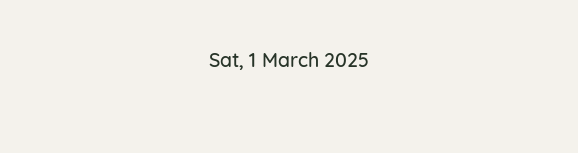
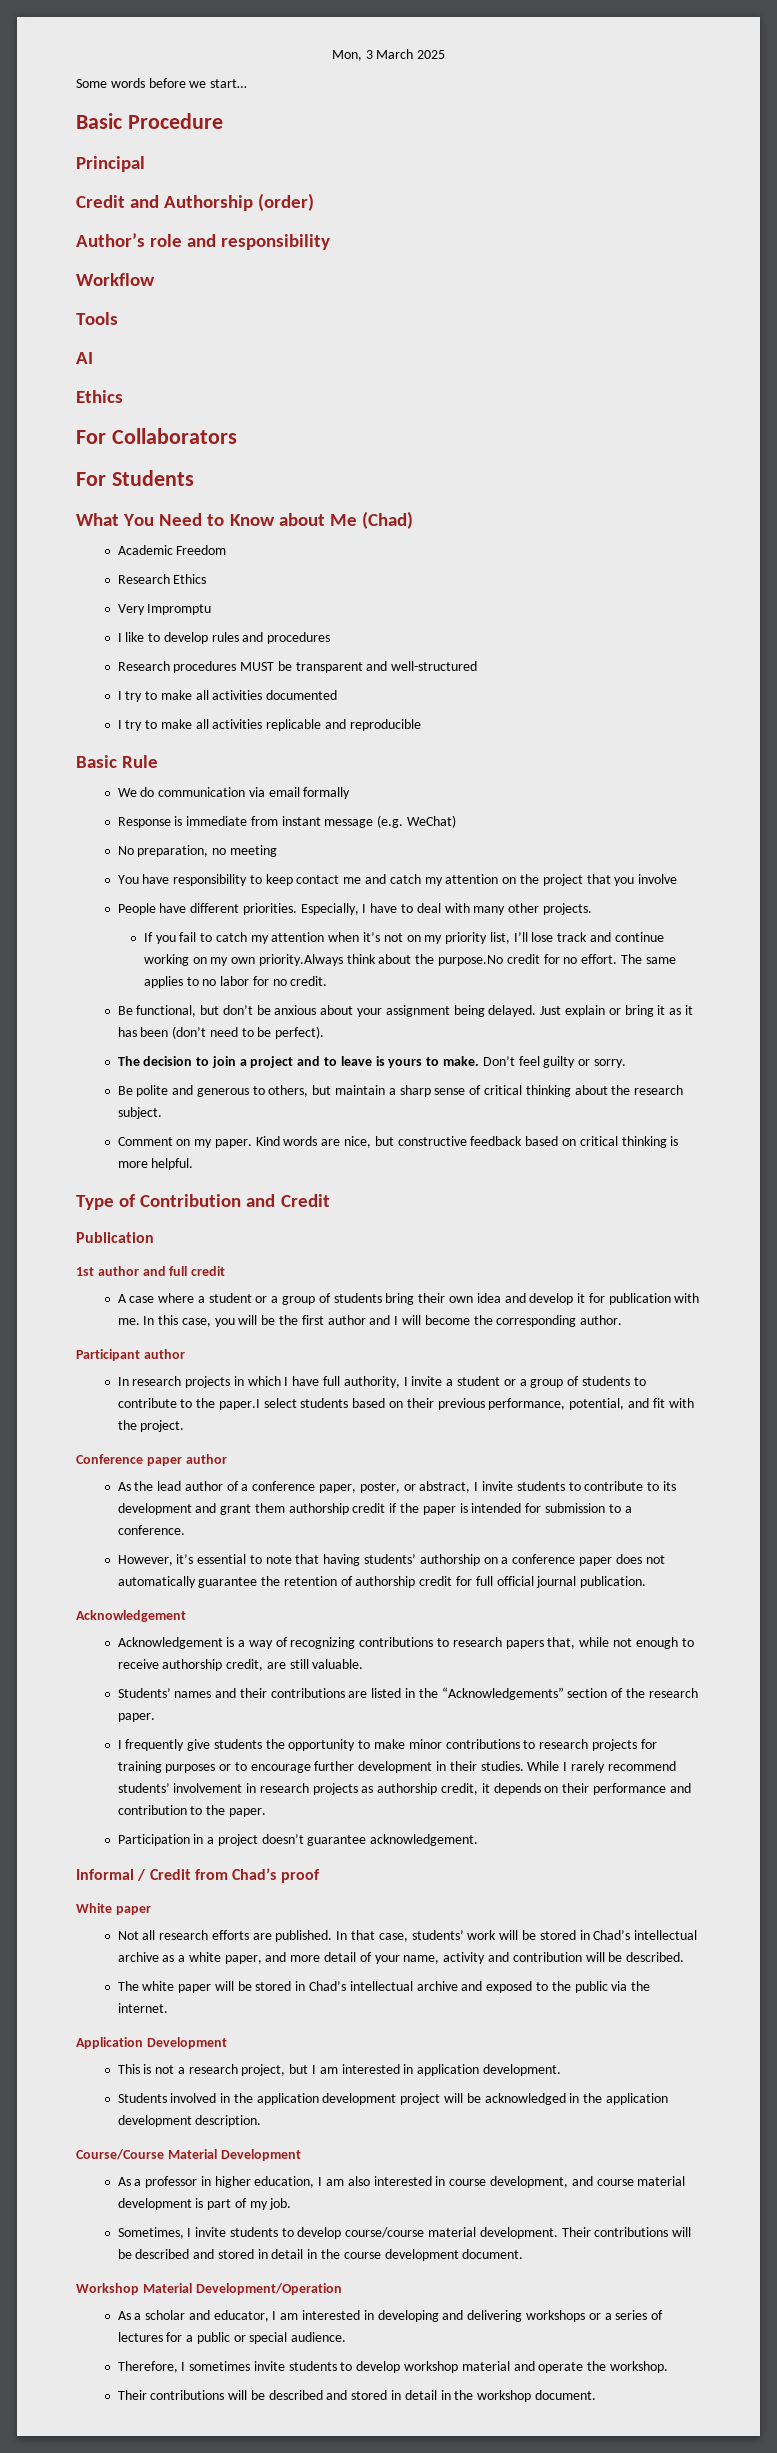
[209,53,257,70] Sat, 1 -> [331,50,373,61] Mon, 3
(369, 60) none -> [76,78,248,88] [76,113,223,129] [76,156,145,172] [76,193,315,211] [76,233,331,250] [76,273,155,286] [76,312,118,325] [76,352,93,364] [76,390,123,403] [76,428,237,444] [76,470,194,486] [76,511,413,529] [117,545,227,555] [117,574,207,584] [117,604,212,615] [117,632,331,644] [117,661,478,673] [117,690,338,702] [117,719,421,731] [76,755,159,768] [117,787,351,799] [117,815,457,828] [117,845,277,857] [117,874,678,886] [117,903,592,915] [143,932,664,944] [143,954,676,966] [143,976,328,988] [117,1005,693,1017] [117,1026,325,1039] [117,1056,626,1068] [117,1085,684,1097] [117,1107,162,1119] [117,1136,679,1148] [117,1158,194,1170] [76,1194,330,1210] [76,1232,154,1243] [76,1266,226,1276] [117,1293,700,1305] [117,1315,623,1327] [76,1349,185,1361] [117,1376,646,1388] [117,1398,694,1410] [117,1420,185,1432] [76,1454,227,1466] [117,1481,676,1493] [117,1503,632,1515] [117,1525,185,1535] [117,1554,665,1566] [117,1576,647,1588] [76,1610,186,1622] [117,1637,694,1649] [117,1659,364,1671] [117,1687,698,1700] [117,1713,155,1722] [117,1739,657,1751] [117,1761,676,1773] [117,1783,691,1795] [117,1805,266,1817] [117,1834,479,1846] [76,1868,320,1883] [76,1903,151,1915] [117,1930,698,1942] [117,1952,685,1964] [117,1981,651,1993] [117,2003,168,2013] [76,2037,227,2049] [117,2064,561,2076] [117,2093,668,2105] [117,2115,262,2127] [76,2149,301,2161] [117,2176,686,2188] [117,2198,292,2210] [117,2227,692,2239] [117,2249,524,2261] [76,2283,342,2295] [117,2310,664,2322] [117,2332,347,2344] [117,2361,668,2373] [117,2390,596,2402] // Some words before we start… // Basic Procedure // Principal // Credit and Authorship (order) // Author’s role and responsibility // Workflow // Tools // AI // Ethics // For Collaborators // For Students // What You Need to Know about Me (Chad) // Academic Freedom // Research Ethics // Very Impromptu // I like to develop rules and procedures // Research procedures MUST be transparent and well-structured // I try to make all activities documented // I try to make all activities replicable and reproducible // Basic Rule // We do communication via email formally // Response is immediate from instant message (e.g. WeChat) // No preparation, no meeting // You have responsibility to keep contact me and catch my attention on the project that you involve // People have different priorities. Especially, I have to deal with many other projects. // If you fail to catch my attention when it’s not on my priority list, I’ll lose track and continue working on my own priority.Always think about the purpose.No credit for no effort. The same applies to no labor for no credit. // Be functional, but don’t be anxious about your assignment being delayed. Just explain or bring it as it has been (don’t need to be perfect). // The decision to join a project and to leave is yours to make. Don’t feel guilty or sorry. // Be polite and generous to others, but maintain a sharp sense of critical thinking about the research subject. // Comment on my paper. Kind words are nice, but constructive feedback based on critical thinking is more helpful. // Type of Contribution and Credit // Publication // 1st author and full credit // A case where a student or a group of students bring their own idea and develop it for publication with me. In this case, you will be the first author and I will become the corresponding author. // Participant author // In research projects in which I have full authority, I invite a student or a group of students to contribute to the paper.I select students based on their previous performance, potential, and fit with the project. // Conference paper author // As the lead author of a conference paper, poster, or abstract, I invite students to contribute to its development and grant them authorship credit if the paper is intended for submission to a conference. // However, it’s essential to note that having students’ authorship on a conference paper does not automatically guarantee the retention of authorship credit for full official journal publication. // Acknowledgement // Acknowledgement is a way of recognizing contributions to research papers that, while not enough to receive authorship credit, are still valuable. // Students’ names and their contributions are listed in the “Acknowledgements” section of the research paper. // I frequently give students the opportunity to make minor contributions to research projects for training purposes or to encourage further development in their studies. While I rarely recommend students’ involvement in research projects as authorship credit, it depends on their performance and contribution to the paper. // Participation in a project doesn’t guarantee acknowledgement. // Informal / Credit from Chad’s proof // White paper // Not all research efforts are published. In that case, students’ work will be stored in Chad’s intellectual archive as a white paper, and more detail of your name, activity and contribution will be described. // The white paper will be stored in Chad’s intellectual archive and exposed to the public via the internet. // Application Development // This is not a research project, but I am interested in application development. // Students involved in the application development project will be acknowledged in the application development description. // Course/Course Material Development // As a professor in higher education, I am also interested in course development, and course material development is part of my job. // Sometimes, I invite students to develop course/course material development. Their contributions will be described and stored in detail in the course development document. // Workshop Material Development/Operation // As a scholar and educator, I am interested in developing and delivering workshops or a series of lectures for a public or special audience. // Therefore, I sometimes invite students to develop workshop material and operate the workshop. // Their contributions will be described and stored in detail in the workshop document.

